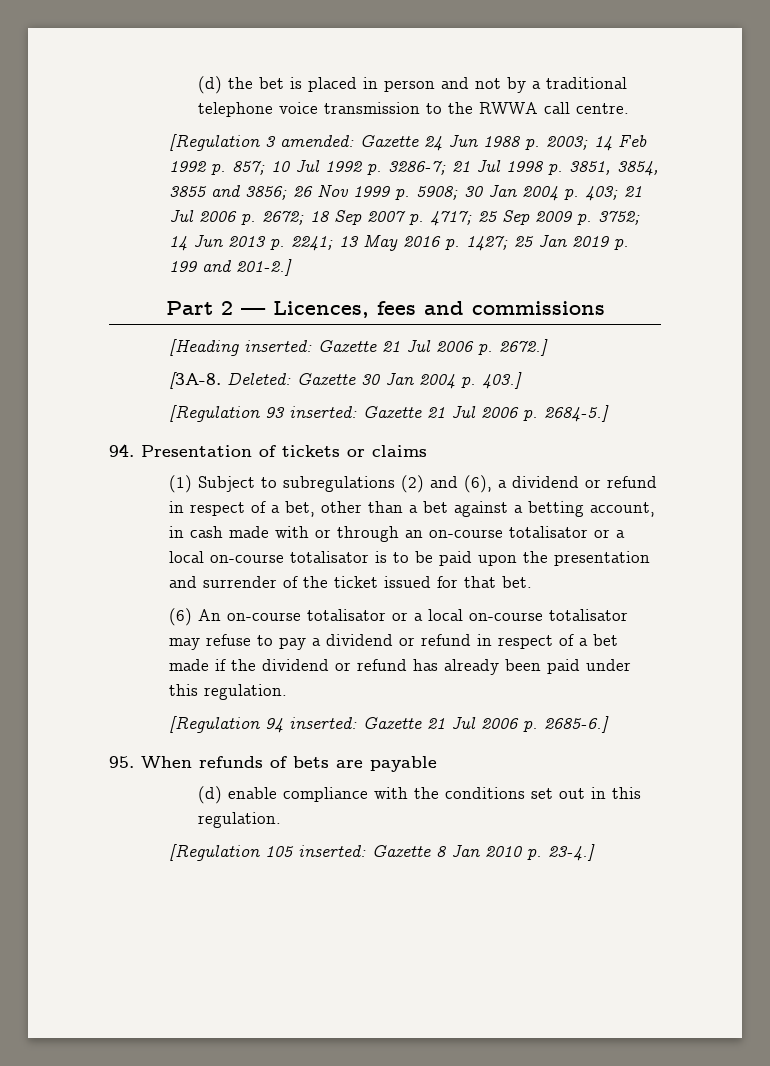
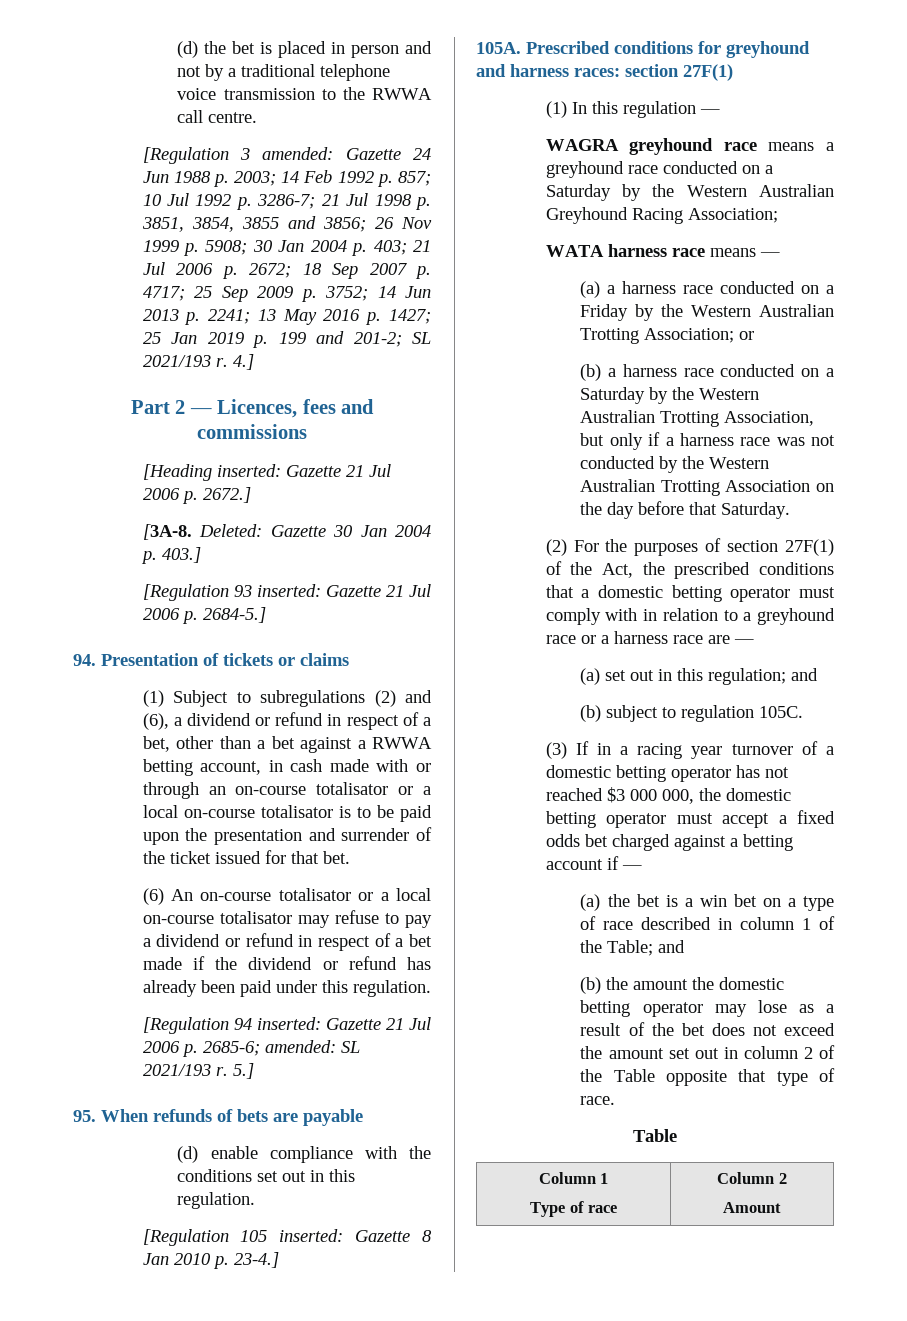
[235,259,292,276] 201-2.] -> [353,332,431,347] [142,354,254,370] 201-2; SL 2021/193 r. 4.]
(523, 509) none -> [372,737,432,749] RWWA
[543,716,609,733] 2685-6.] -> [202,1040,360,1056] [142,1063,254,1079] 2685-6; amended: SL 2021/193 r. 5.]
(595, 852) none -> [476,41,810,58] [476,64,733,81] [545,101,720,118] [545,138,834,155] [545,161,773,178] [545,184,834,201] [545,207,778,224] [545,244,780,257] [580,281,834,298] [580,304,834,321] [580,328,755,344] [580,364,834,381] [580,387,760,404] [580,410,815,427] [580,432,835,450] [580,456,770,473] [580,479,834,496] [580,501,791,519] [545,538,834,556] [545,561,834,579] [545,585,835,602] [545,608,835,625] [545,631,754,644] [580,668,819,685] [580,705,804,722] [545,741,834,759] [545,765,789,782] [545,787,791,804] [545,810,835,828] [545,834,793,851] [545,856,642,870] [580,894,834,911] [580,916,835,930] [580,940,686,956] [580,977,785,994] [580,1000,834,1017] [580,1022,835,1036] [580,1045,835,1059] [580,1068,835,1086] [580,1096,616,1105] [633,1129,677,1142] [538,1172,609,1184] [530,1201,617,1217] [717,1172,787,1184] [723,1202,781,1213] // 105A. Prescribed conditions for greyhound and harness races: section 27F(1) // (1) In this regulation — // WAGRA greyhound race means a greyhound race conducted on a Saturday by the Western Australian Greyhound Racing Association; // WATA harness race means — // (a) a harness race conducted on a Friday by the Western Australian Trotting Association; or // (b) a harness race conducted on a Saturday by the Western Australian Trotting Association, but only if a harness race was not conducted by the Western Australian Trotting Association on the day before that Saturday. // (2) For the purposes of section 27F(1) of the Act, the prescribed conditions that a domestic betting operator must comply with in relation to a greyhound race or a harness race are — // (a) set out in this regulation; and // (b) subject to regulation 105C. // (3) If in a racing year turnover of a domestic betting operator has not reached $3 000 000, the domestic betting operator must accept a fixed odds bet charged against a betting account if — // (a) the bet is a win bet on a type of race described in column 1 of the Table; and // (b) the amount the domestic betting operator may lose as a result of the bet does not exceed the amount set out in column 2 of the Table opposite that type of race. // Table // Column 1 // Type of race | Column 2 // Amount

